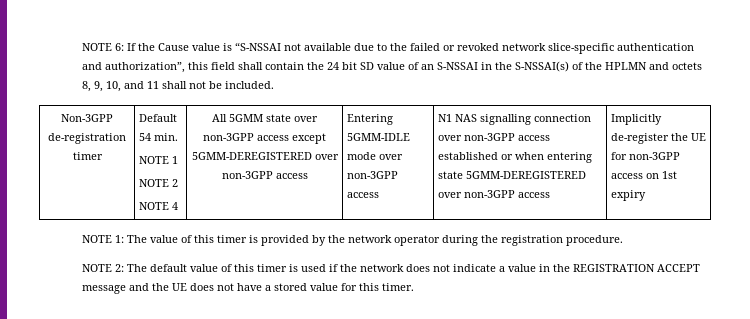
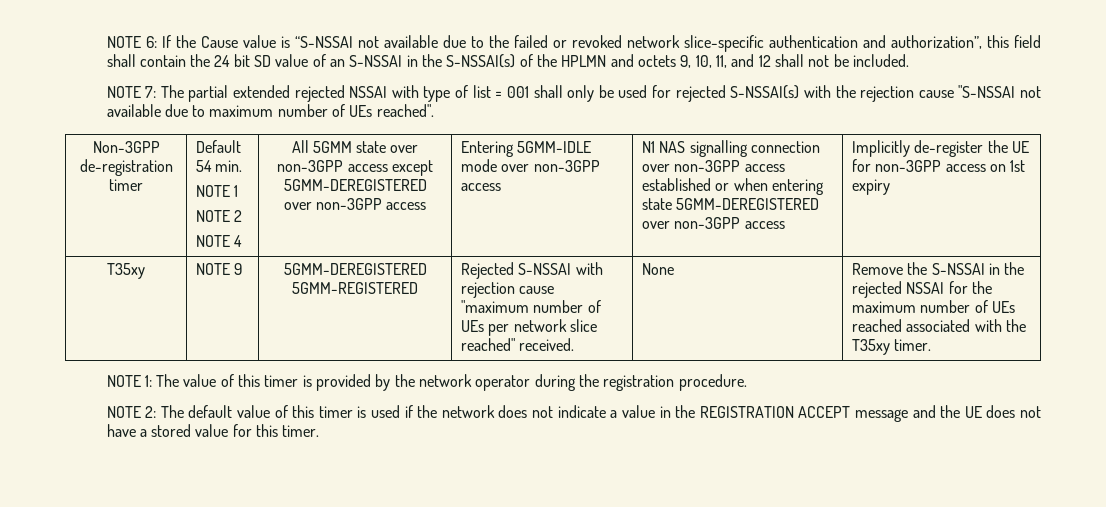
[81,81,91,92] 8, -> (676, 61) none
[123,81,159,89] and 11 -> [715,54,771,68] 11, and 12
(274, 85) none -> [106,85,1042,102] [106,104,434,117] // NOTE 7: The partial extended rejected NSSAI with type of list = 001 shall only be used for rejected S-NSSAI(s) with the rejection cause "S-NSSAI not available due to maximum number of UEs reached".
(646, 195) none -> [107,263,145,279] [196,263,243,275] [283,263,427,275] [292,282,418,294] [461,262,603,279] [461,282,555,298] [461,300,601,313] [461,319,597,336] [461,338,575,351] [642,263,675,275] [852,262,1025,275] [852,281,992,298] [852,300,1015,313] [852,319,1026,332] [852,339,932,355] // T35xy | NOTE 9 | 5GMM-DEREGISTERED 5GMM-REGISTERED | Rejected S-NSSAI with rejection cause "maximum number of UEs per network slice reached" received. | None | Remove the S-NSSAI in the rejected NSSAI for the maximum number of UEs reached associated with the T35xy timer.

